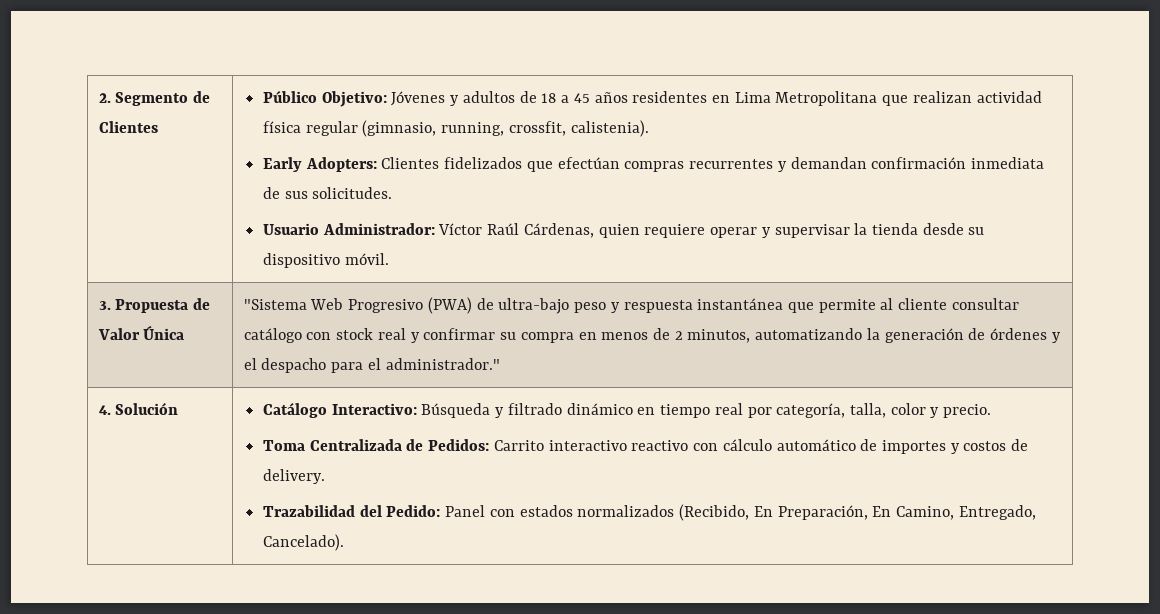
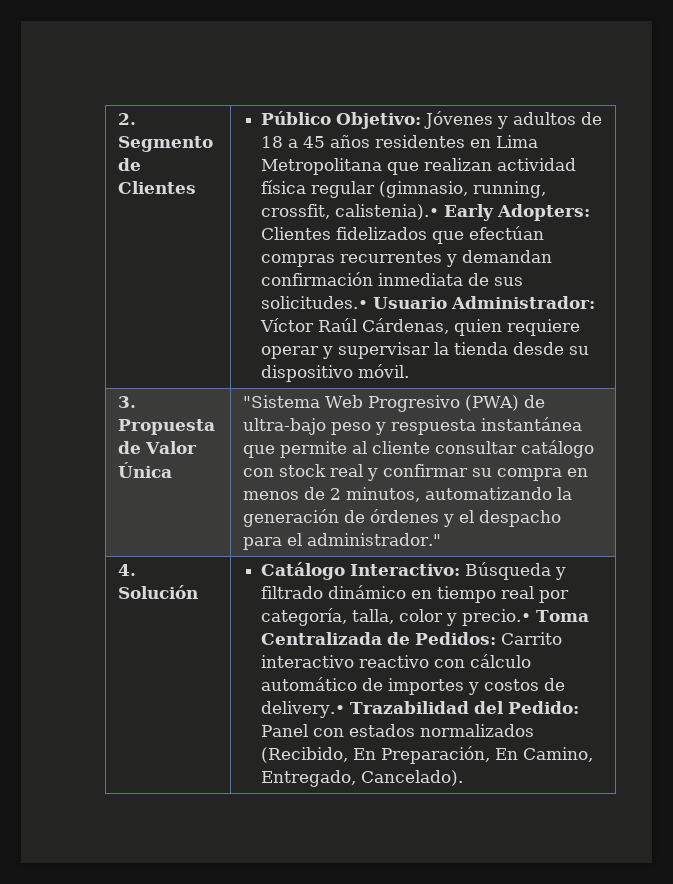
[570,120,649,137] calistenia). // -> [335,204,440,220] calistenia).•
[312,187,393,199] solicitudes. // -> [261,296,369,309] solicitudes.•
[943,404,992,418] precio. // -> [462,609,532,626] precio.•
[262,469,325,484] delivery. // -> [261,701,346,718] delivery.•

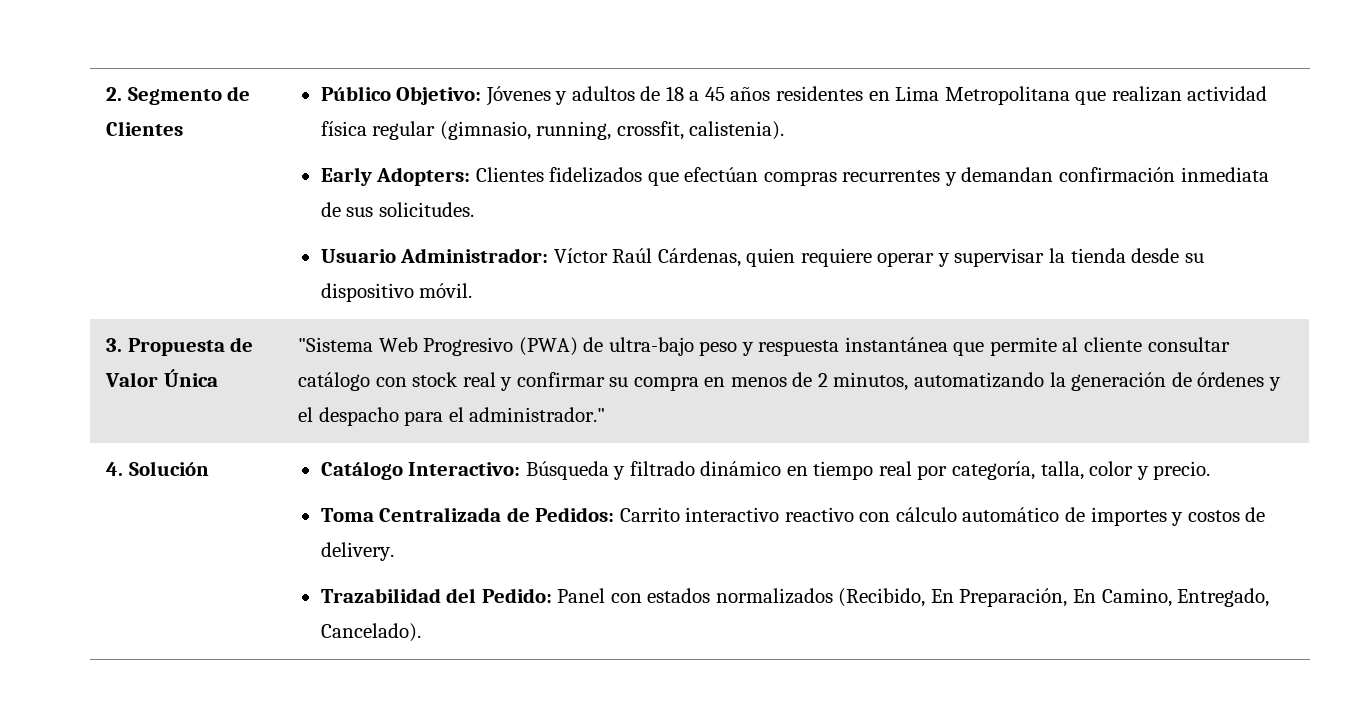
[335,204,440,220] calistenia).• -> [689,121,785,140] calistenia). //
[261,296,369,309] solicitudes.• -> [378,202,474,217] solicitudes. //
[462,609,532,626] precio.• -> [1153,461,1211,480] precio. //
[261,701,346,718] delivery.• -> [320,542,394,561] delivery. //

